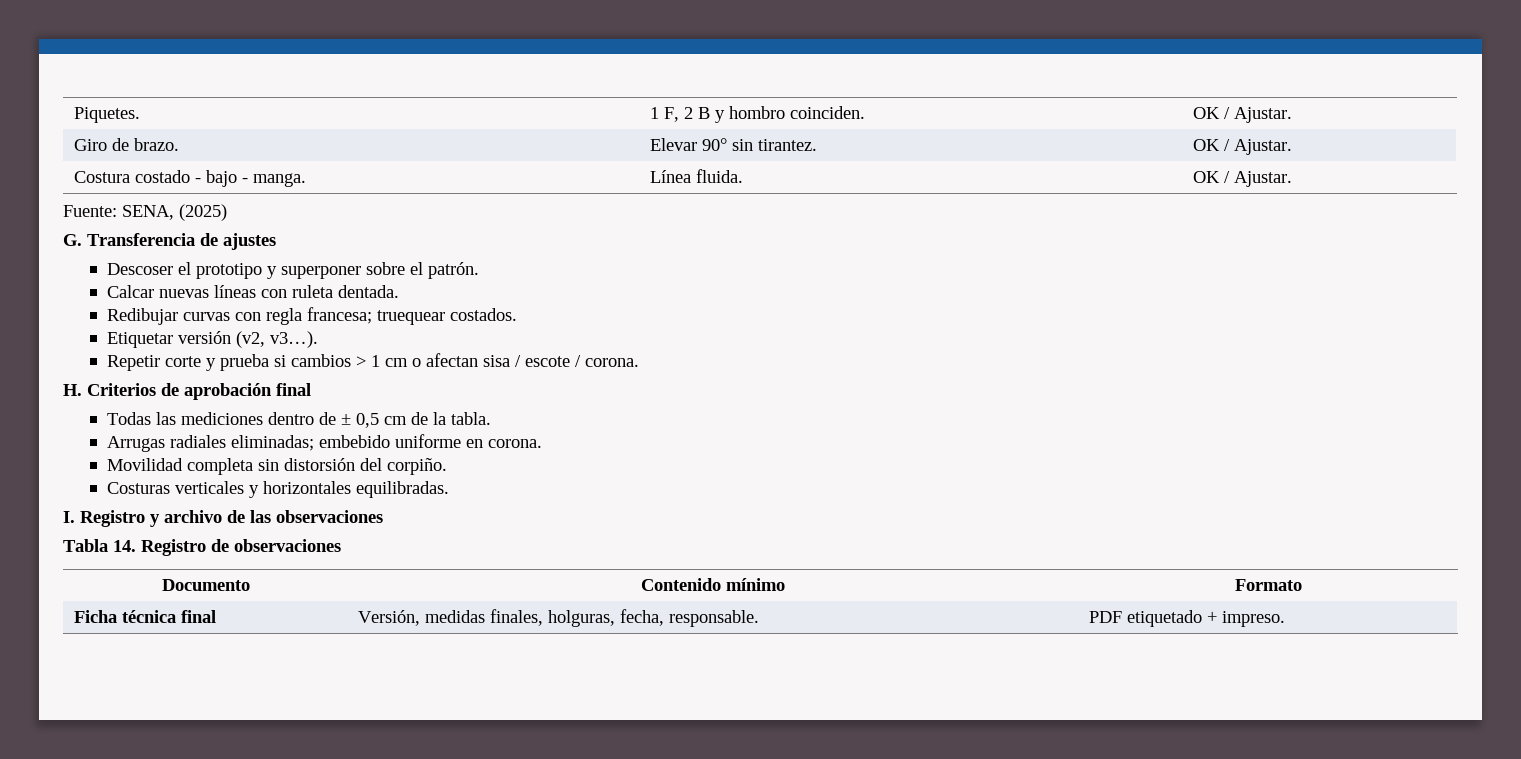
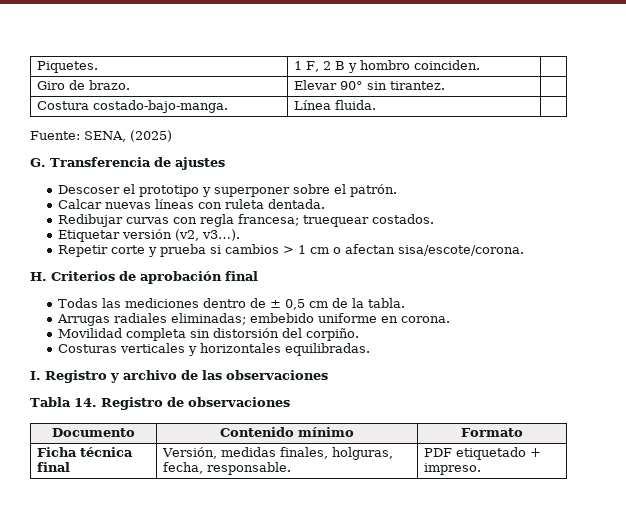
[1193,107,1293,123] OK / Ajustar. -> (481, 65) none
[1193,139,1293,155] [74,170,307,187] OK / Ajustar. // Costura costado - bajo - manga. -> [37,100,229,113] // Costura costado-bajo-manga.
[1193,171,1293,187] OK / Ajustar. -> (377, 105) none
[482,355,639,367] sisa / escote / corona. -> [398,245,525,256] sisa/escote/corona.

